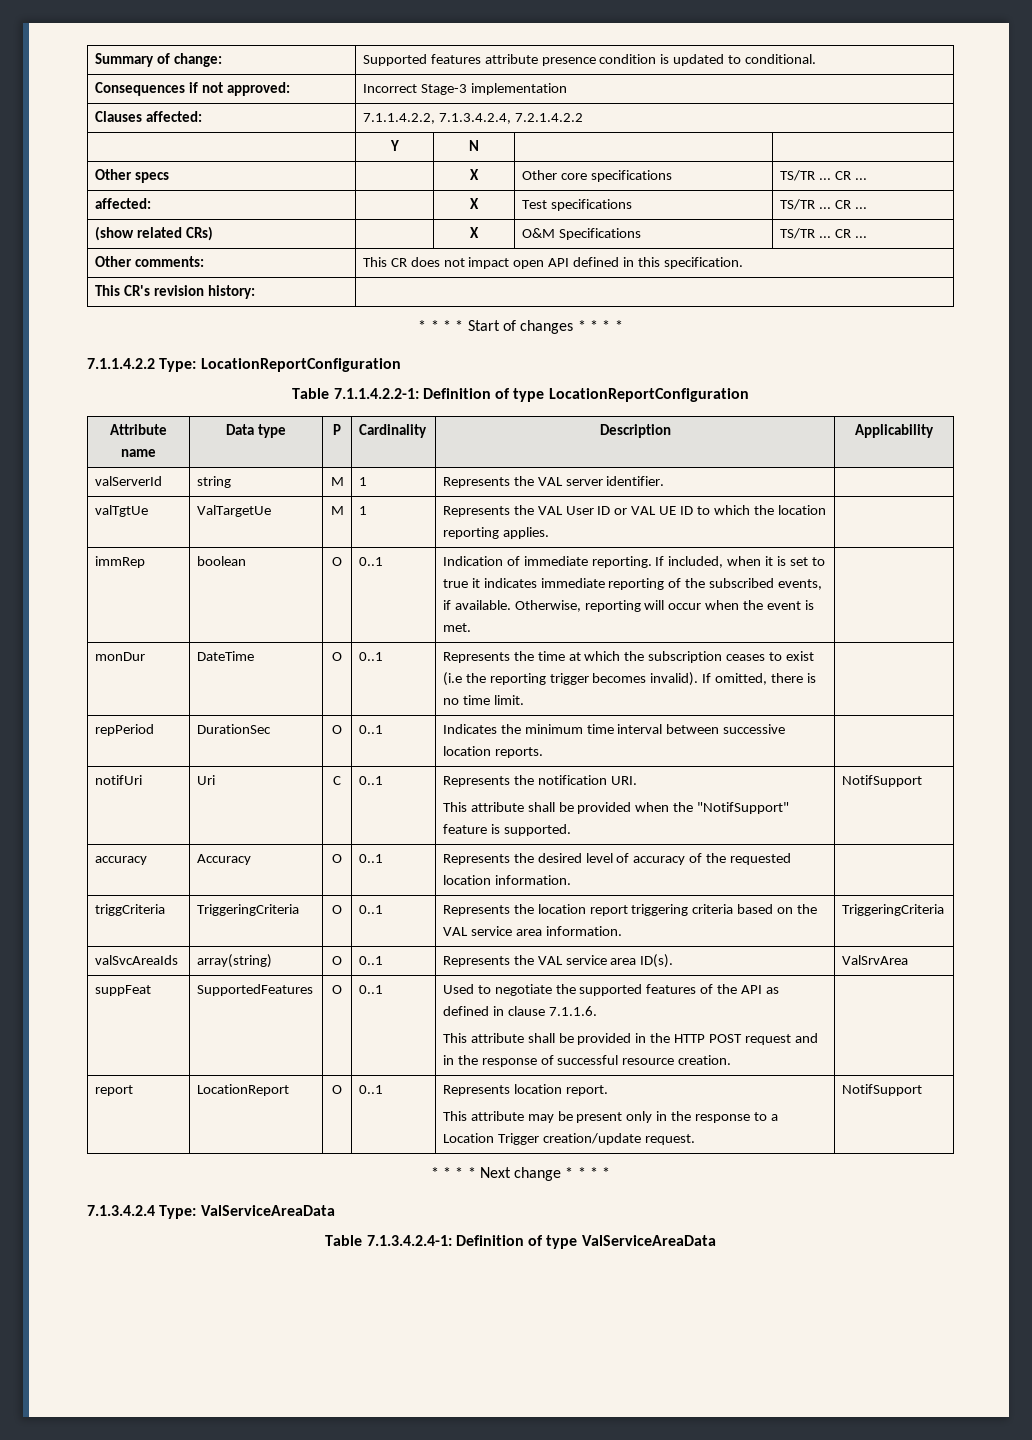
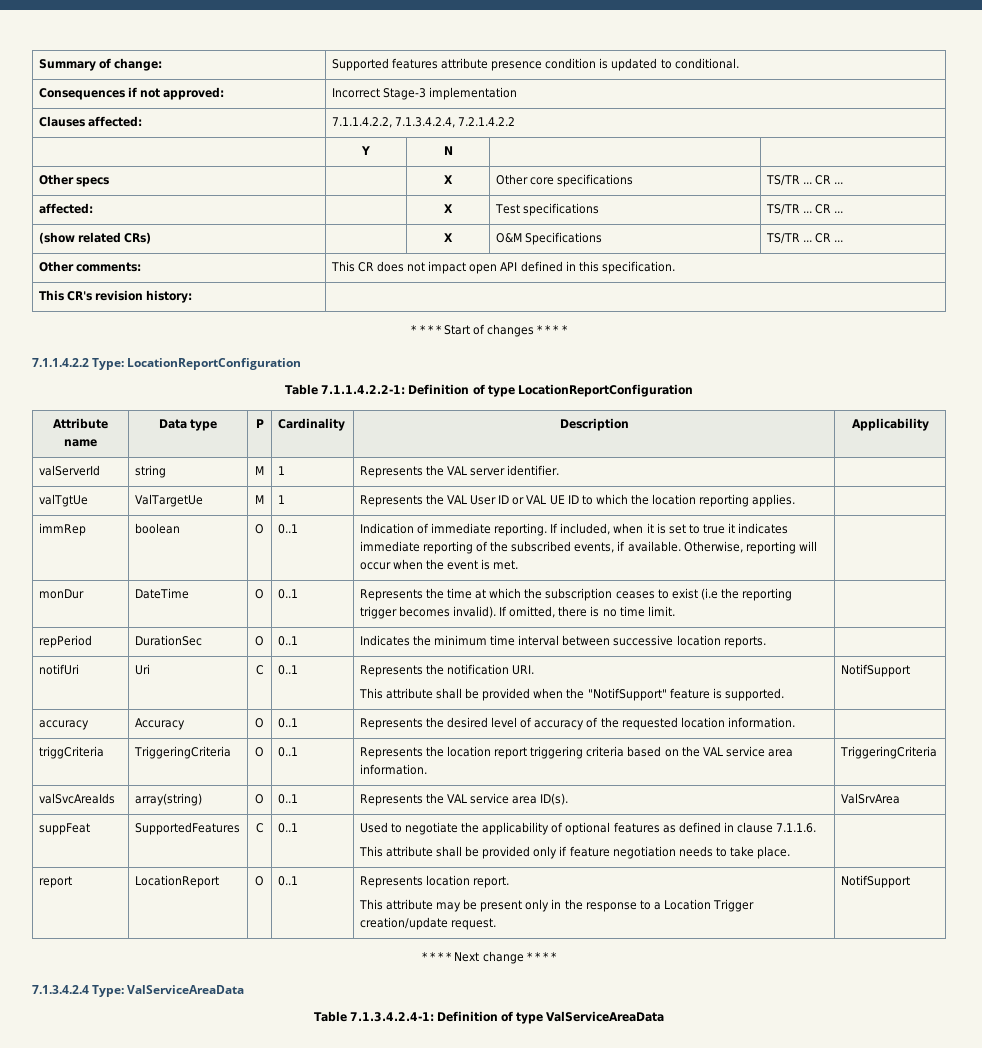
[332,985,342,994] O -> [255,823,264,833] C
[579,984,763,996] supported features of the API -> [482,822,660,835] applicability of optional features
[635,1033,818,1045] [442,1055,732,1067] in the HTTP POST request and in the response of successful resource creation. -> [533,846,791,859] only if feature negotiation needs to take place.

